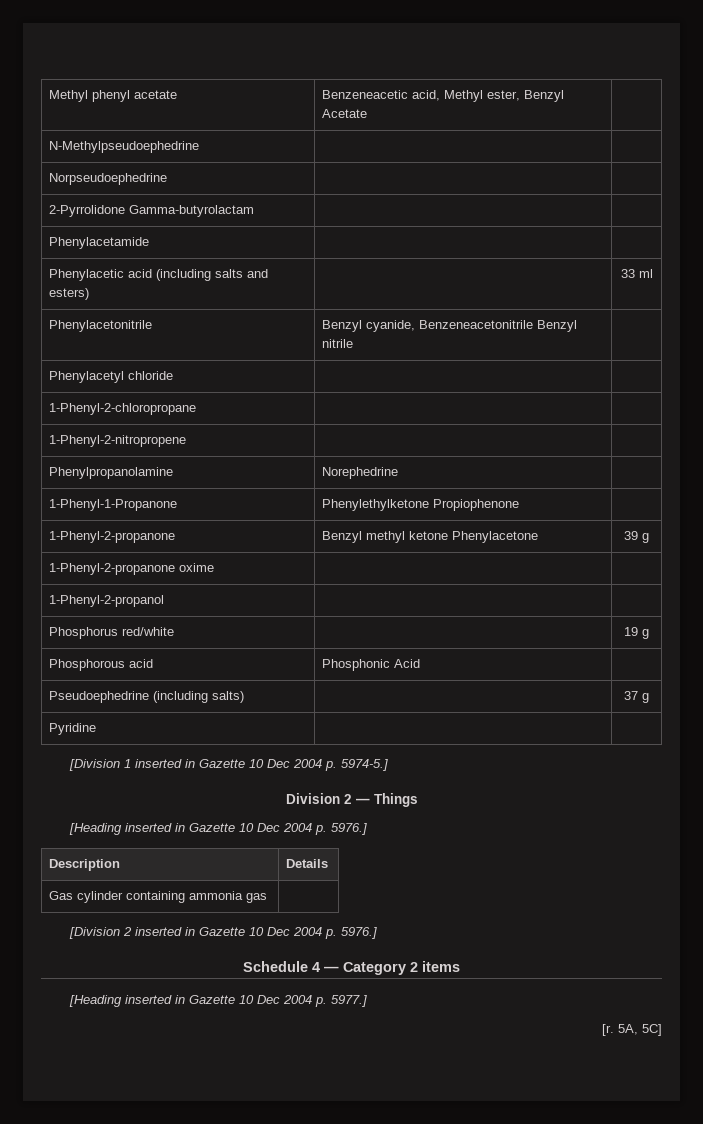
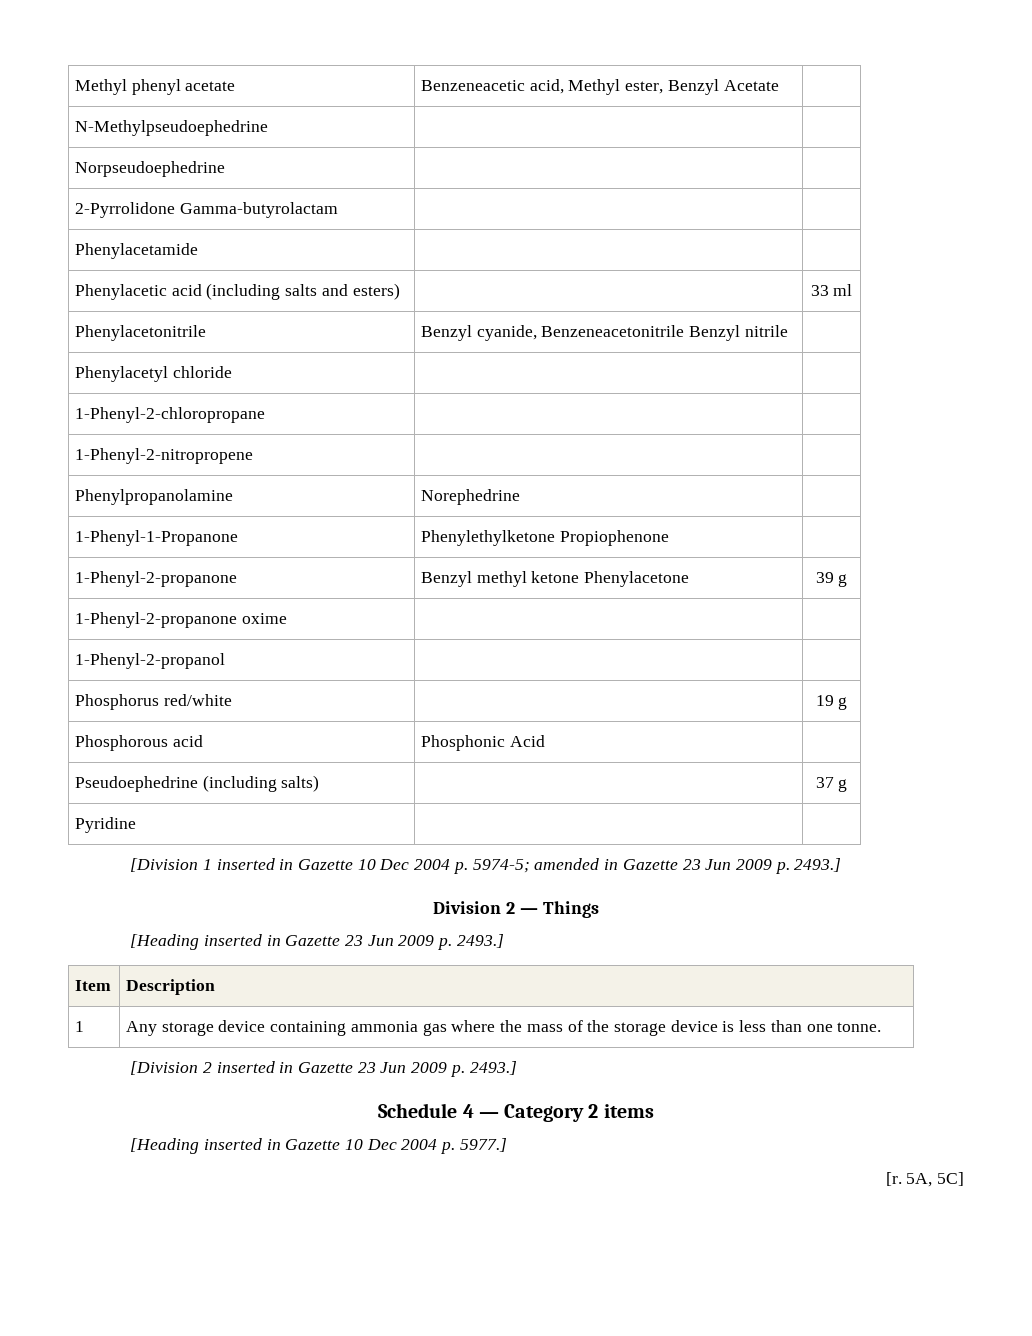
[340,759,388,771] 5974-5.] -> [472,858,842,874] 5974-5; amended in Gazette 23 Jun 2009 p. 2493.]
[238,823,367,835] [49,859,121,871] [286,859,329,868] [49,891,268,903] 10 Dec 2004 p. 5976.] // Description | Details // Gas cylinder containing ammonia gas | -> [345,934,504,950] [75,980,112,991] [126,979,216,995] [75,1021,85,1032] [126,1020,882,1036] 23 Jun 2009 p. 2493.] // Item | Description // 1 | Any storage device containing ammonia gas where the mass of the storage device is less than one tonne.
[248,927,377,939] 10 Dec 2004 p. 5976.] -> [357,1061,517,1077] 23 Jun 2009 p. 2493.]

